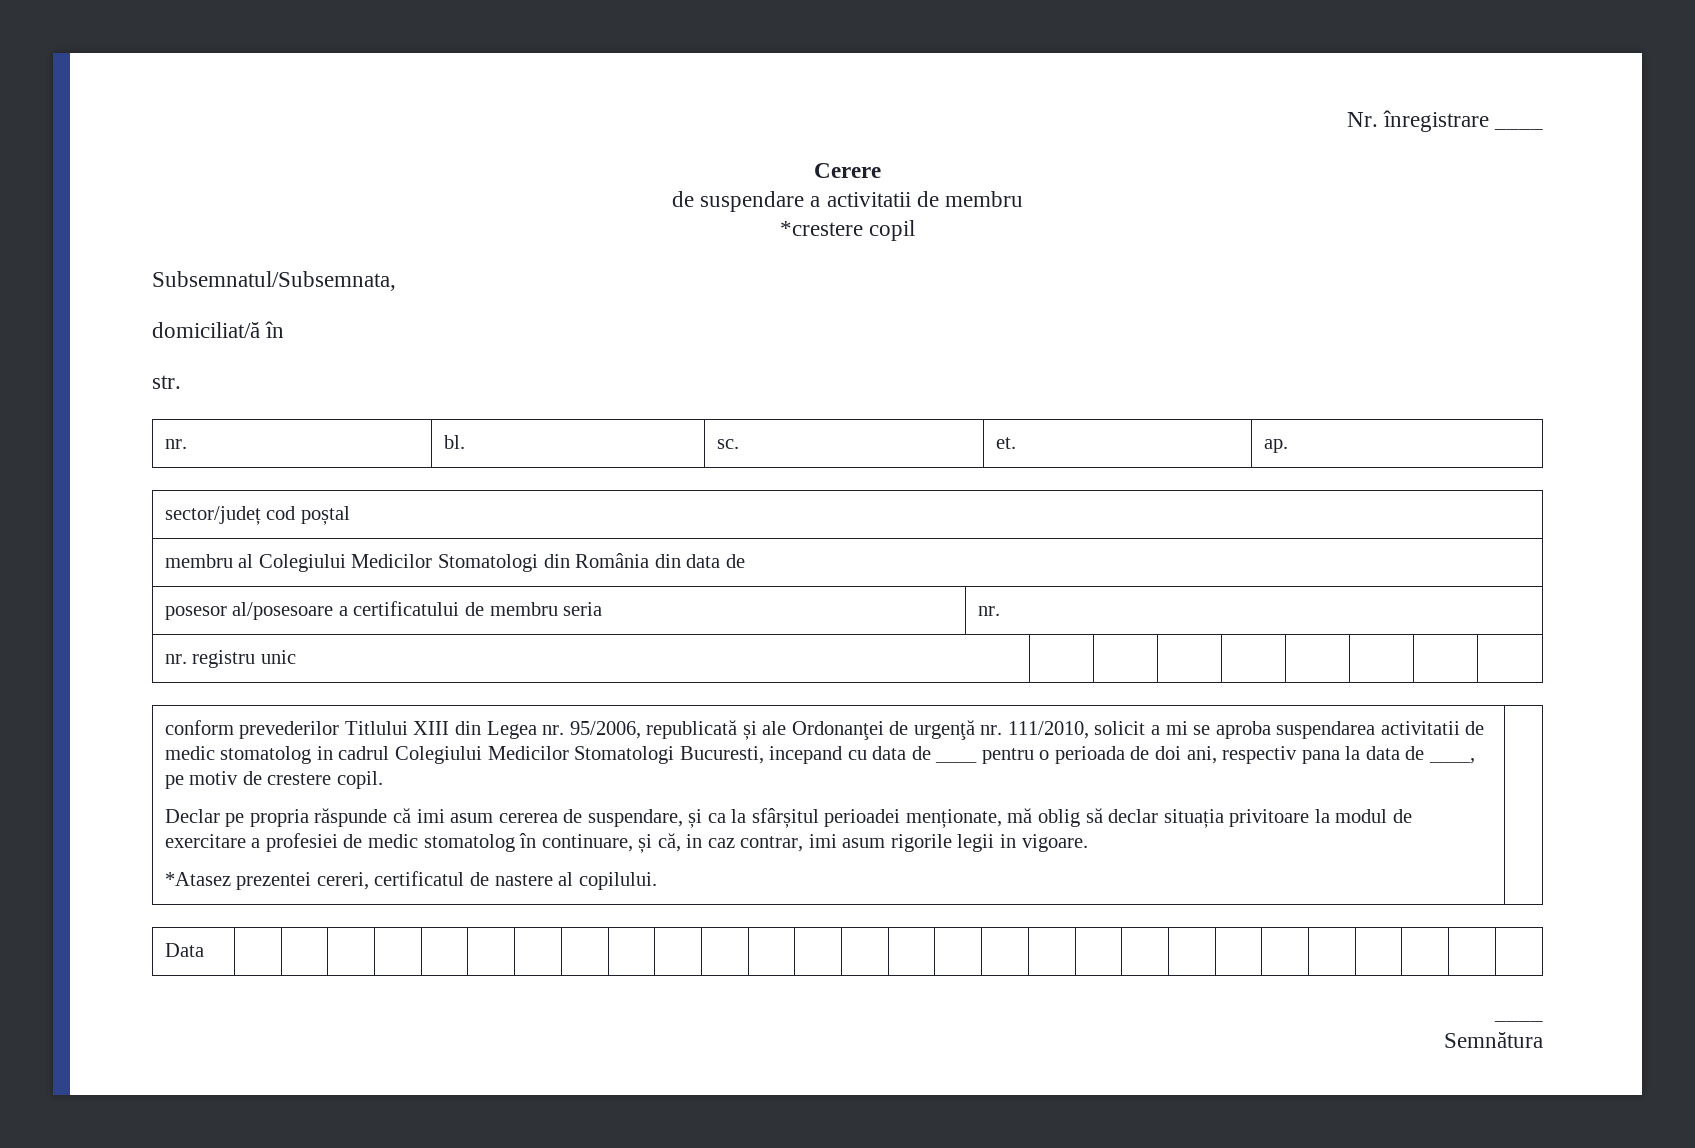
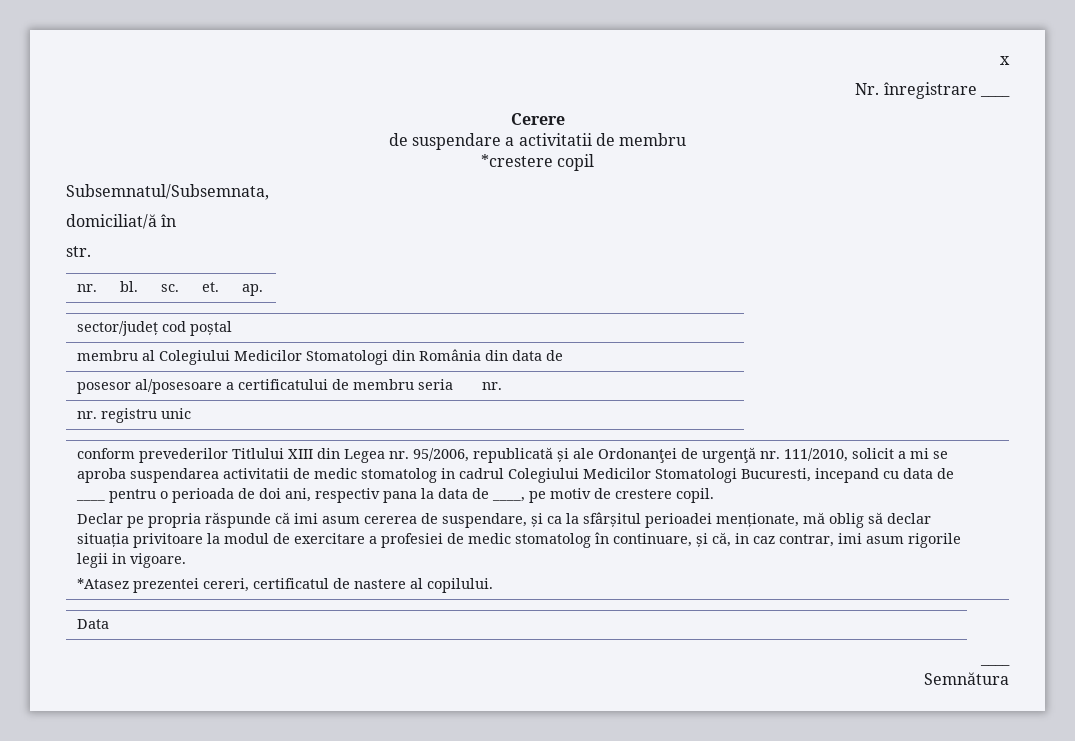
(1346, 119) none -> [1000,56,1010,65] x //

